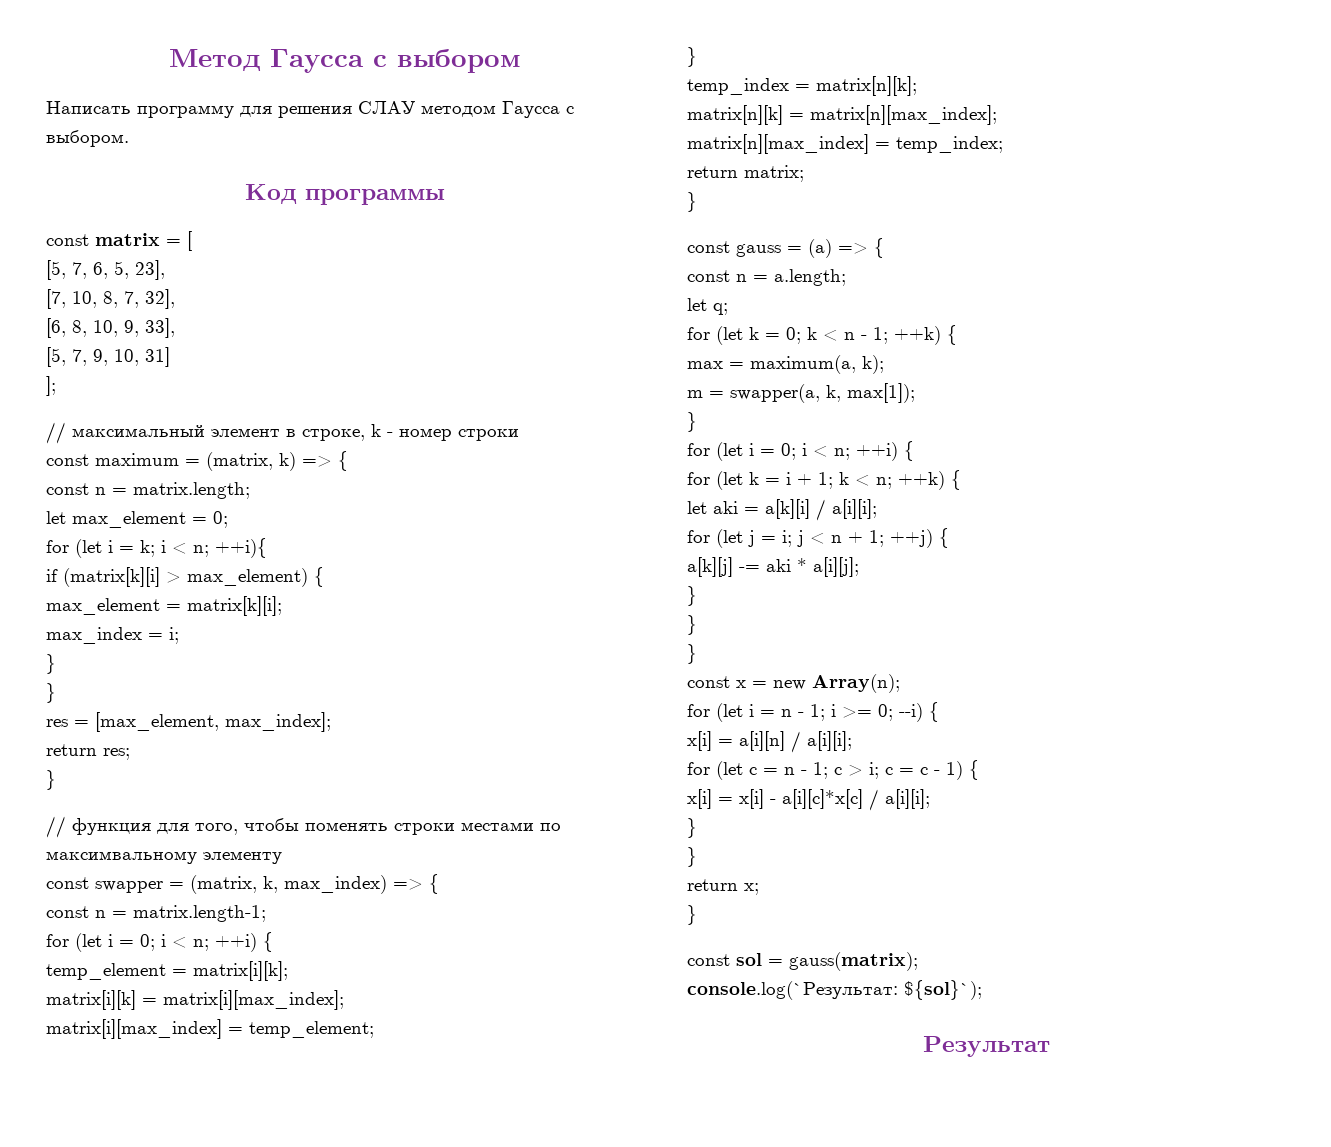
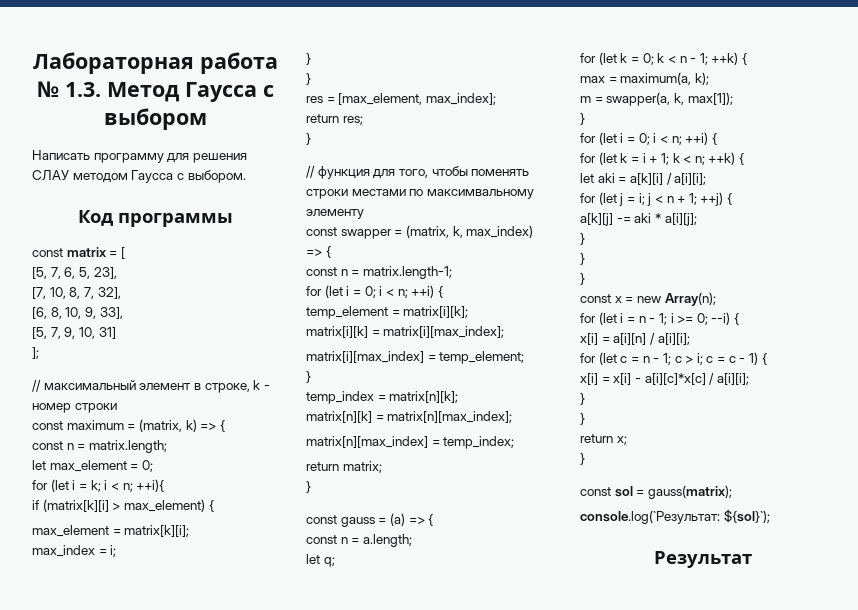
(169, 60) none -> [32,52,278,74] [36,81,101,97] Лабораторная работа № 1.3.

